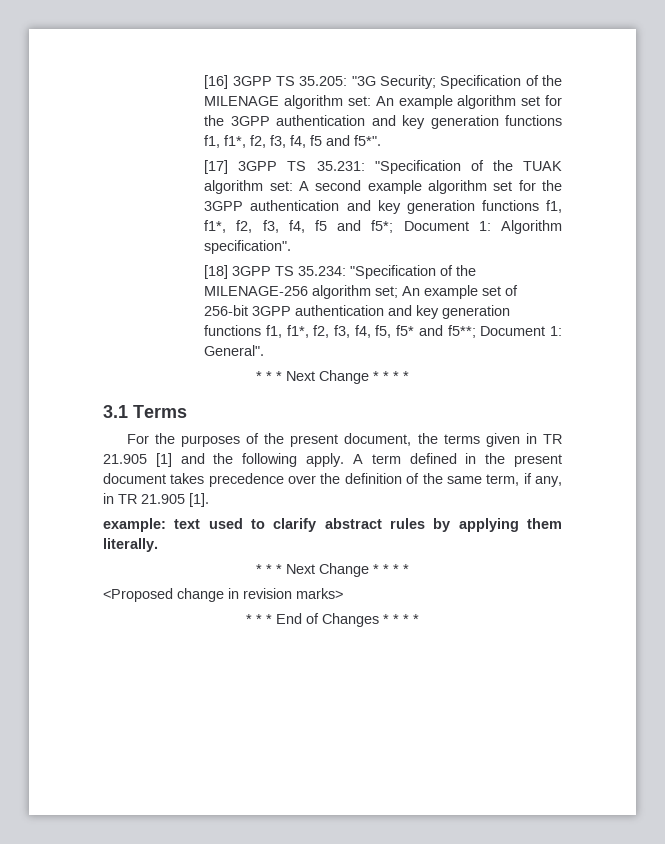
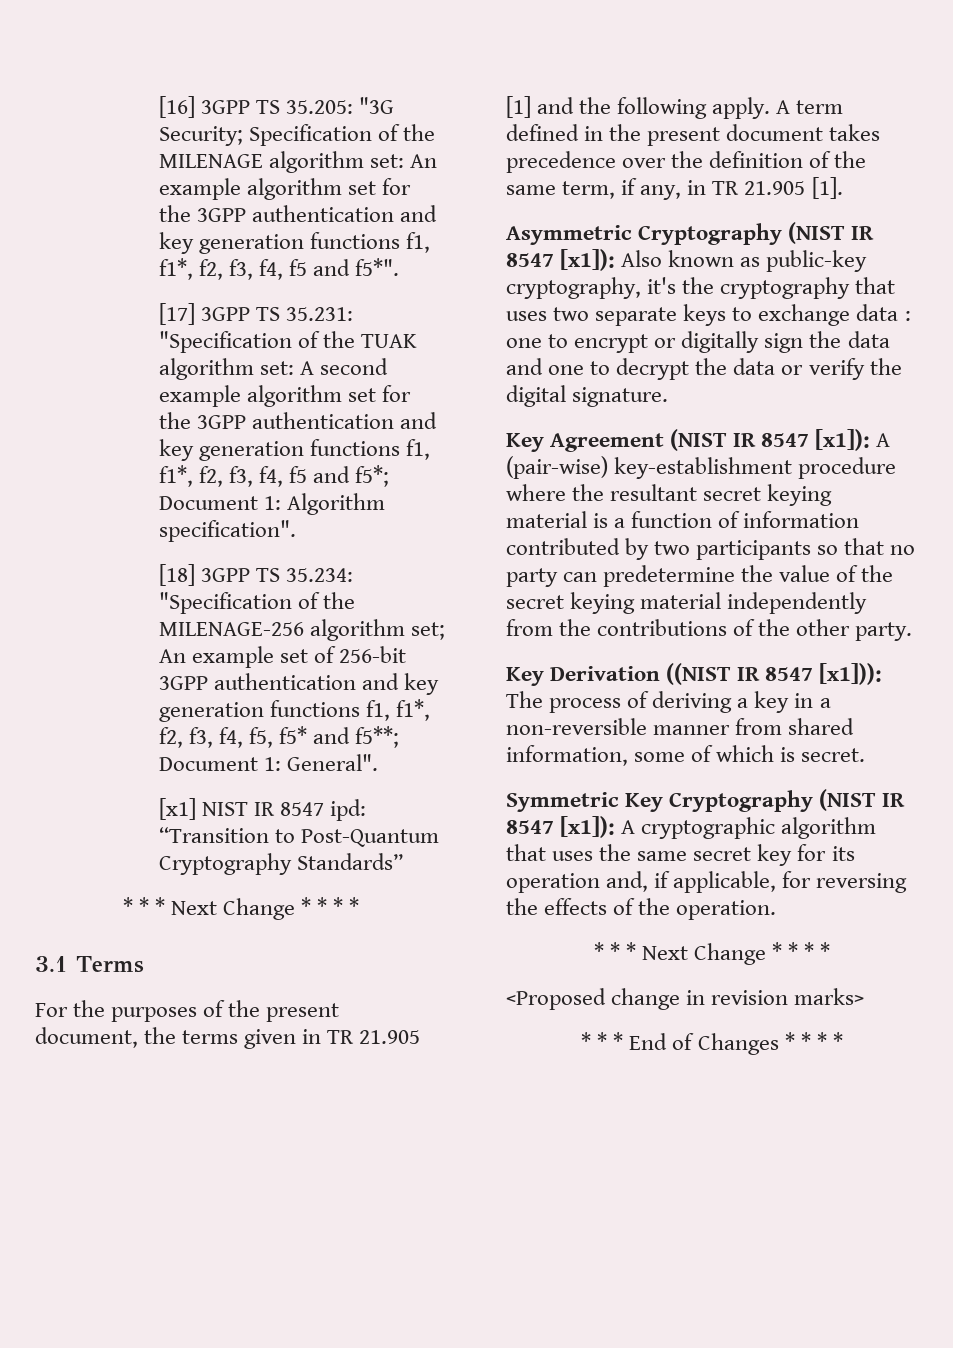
(265, 350) none -> [158,798,366,821] [158,827,439,847] [158,853,403,875] // [x1] NIST IR 8547 ipd: “Transition to Post-Quantum Cryptography Standards”
[103,518,562,532] [103,538,158,552] example: text used to clarify abstract rules by applying them literally. -> [506,222,875,245] [506,249,868,272] [506,277,896,299] [506,304,911,326] [506,331,890,353] [506,358,902,380] [506,385,669,407] [506,429,891,452] [506,456,897,479] [506,484,833,506] [506,511,860,528] [506,538,916,560] [506,565,894,587] [506,592,868,614] [506,619,913,641] [506,663,883,686] [506,691,831,713] [506,718,855,735] [506,745,866,766] [506,789,906,812] [506,816,877,839] [506,844,855,866] [506,871,908,893] [506,898,777,920] Asymmetric Cryptography (NIST IR 8547 [x1]): Also known as public-key cryptography, it's the cryptography that uses two separate keys to exchange data : one to encrypt or digitally sign the data and one to decrypt the data or verify the digital signature. // Key Agreement (NIST IR 8547 [x1]): A (pair-wise) key-establishment procedure where the resultant secret keying material is a function of information contributed by two participants so that no party can predetermine the value of the secret keying material independently from the contributions of the other party. // Key Derivation ((NIST IR 8547 [x1])): The process of deriving a key in a non-reversible manner from shared information, some of which is secret. // Symmetric Key Cryptography (NIST IR 8547 [x1]): A cryptographic algorithm that uses the same secret key for its operation and, if applicable, for reversing the effects of the operation.

